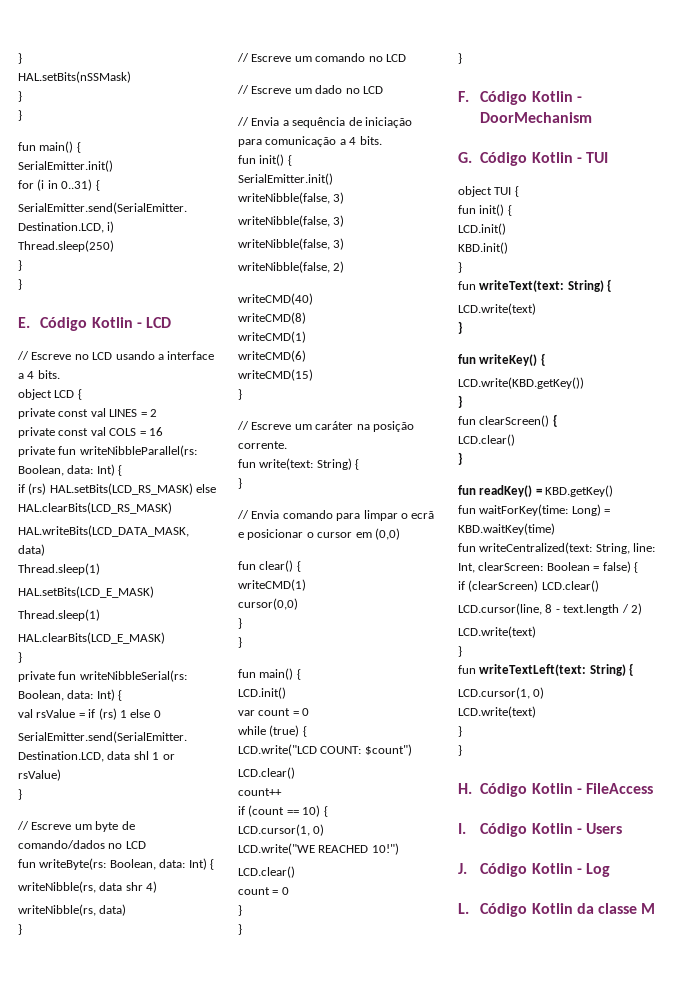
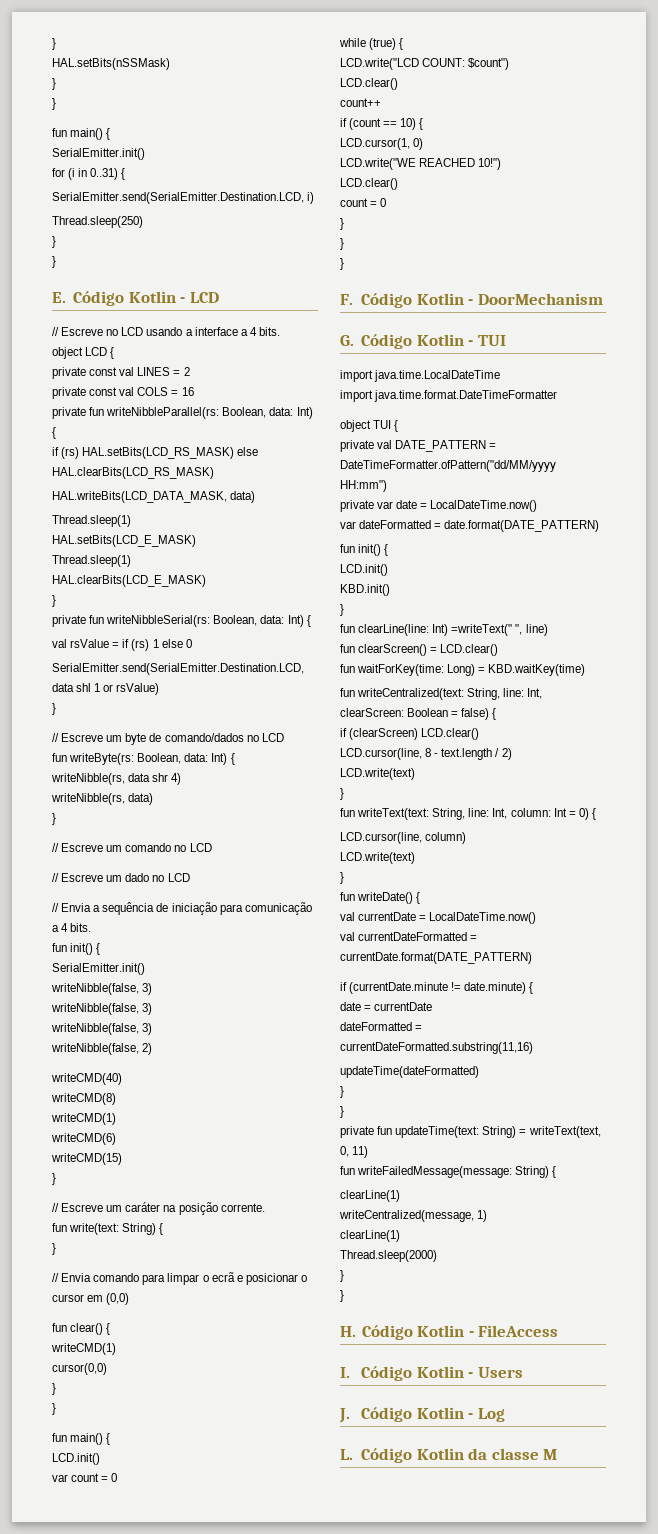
(608, 157) none -> [340,370,501,382] [340,390,558,402] // import java.time.LocalDateTime // import java.time.format.DateTimeFormatter
(519, 191) none -> [340,440,497,452] [340,460,556,472] [340,480,387,492] [340,500,538,512] [340,520,600,532] // private val DATE_PATTERN = DateTimeFormatter.ofPattern("dd/MM/yyyy HH:mm") // private var date = LocalDateTime.now() // var dateFormatted = date.format(DATE_PATTERN)
[479,279,612,292] [458,303,536,315] [458,321,462,334] [458,353,545,366] [458,377,584,389] [458,395,462,408] writeText(text: String) { // LCD.write(text) // } // fun writeKey() { // LCD.write(KBD.getKey()) // } -> [358,624,548,636] clearLine(line: Int) =writeText(" ", line)
[552,414,557,427] [458,434,515,446] [458,452,462,465] [458,485,614,497] { // LCD.clear() // } // fun readKey() = KBD.getKey() -> [430,644,499,656] = LCD.clear()
[479,663,634,676] [458,687,545,699] [458,706,536,718] writeTextLeft(text: String) { // LCD.cursor(1, 0) // LCD.write(text) -> [357,808,596,820] [340,832,467,844] [340,852,415,864] [340,872,344,884] [340,892,421,904] [340,912,537,924] [340,932,478,941] [340,952,532,964] [340,982,534,994] [340,1002,433,1011] [340,1022,423,1031] [340,1042,533,1054] [340,1066,479,1078] [340,1086,344,1098] [340,1106,344,1118] [340,1126,601,1138] [340,1146,369,1158] [340,1166,557,1178] [340,1190,400,1202] [339,1210,488,1222] [340,1230,400,1242] [340,1250,437,1262] writeText(text: String, line: Int, column: Int = 0) { // LCD.cursor(line, column) // LCD.write(text) // } // fun writeDate() { // val currentDate = LocalDateTime.now() // val currentDateFormatted = currentDate.format(DATE_PATTERN) // if (currentDate.minute != date.minute) { // date = currentDate // dateFormatted = currentDateFormatted.substring(11,16) // updateTime(dateFormatted) // } // } // private fun updateTime(text: String) = writeText(text, 0, 11) // fun writeFailedMessage(message: String) { // clearLine(1) // writeCentralized(message, 1) // clearLine(1) // Thread.sleep(2000)

